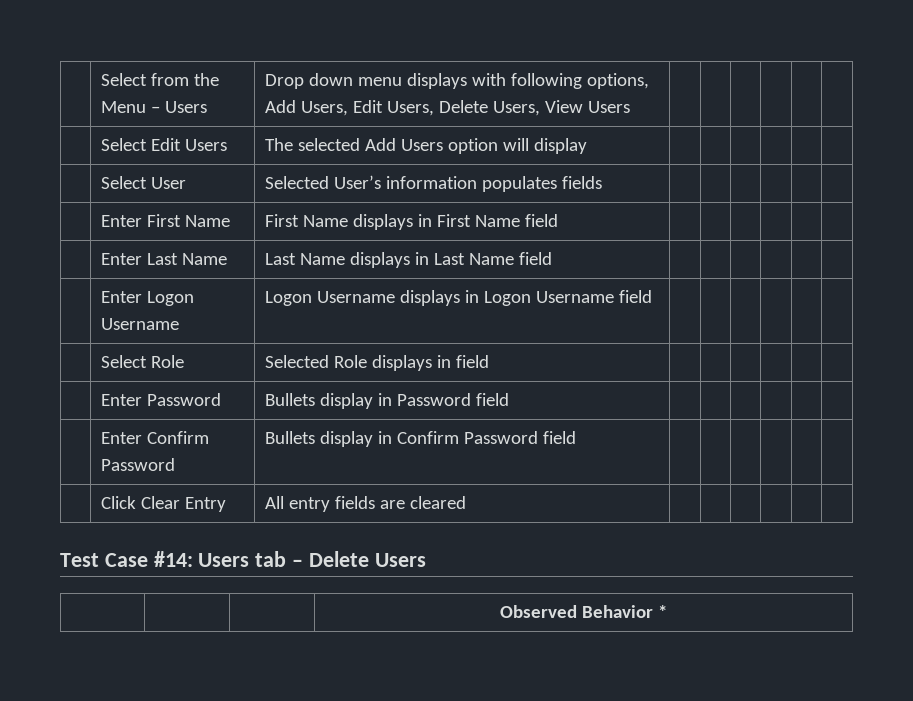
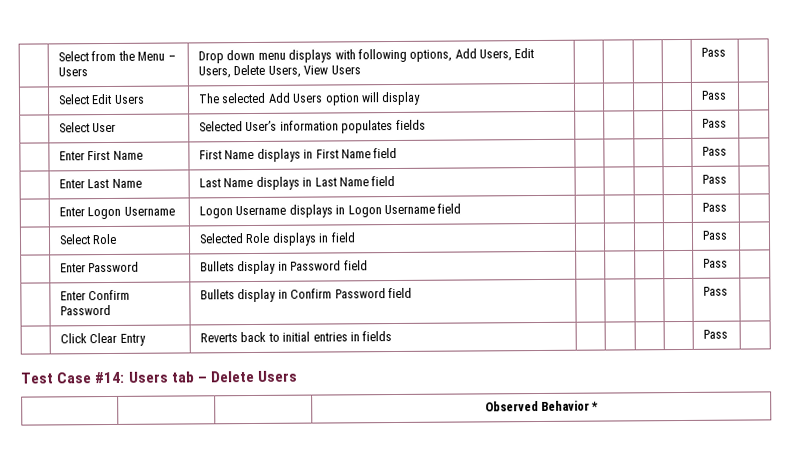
(630, 107) none -> [701,47,727,57] Pass
(587, 146) none -> [701,90,728,100] Pass
(602, 182) none -> [702,118,728,128] Pass
(558, 220) none -> [702,146,728,156] Pass
(552, 258) none -> [702,174,728,184] Pass
(652, 296) none -> [702,202,728,212] Pass
(489, 361) none -> [702,230,729,240] Pass
(509, 399) none -> [703,258,729,268] Pass
(576, 437) none -> [703,286,729,296] Pass
[264,496,466,512] All entry fields are cleared | | | | | -> [200,331,393,343] [703,329,729,339] Reverts back to initial entries in fields | | | | | Pass

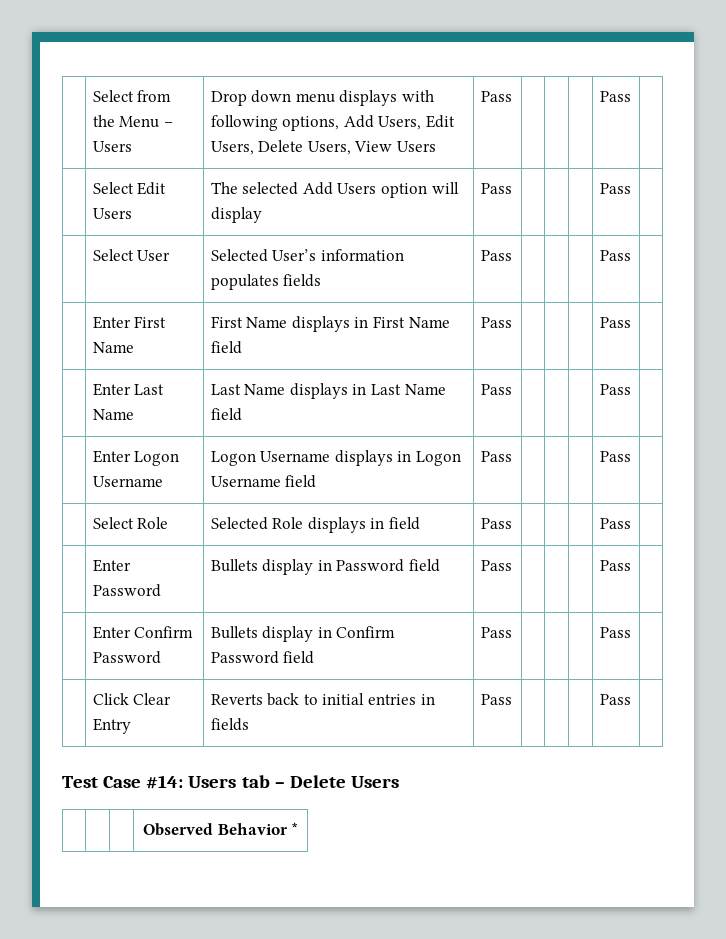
(361, 70) none -> [480,91,512,102] Pass
(422, 98) none -> [480,183,512,194] Pass
(426, 124) none -> [480,250,512,261] Pass
(398, 153) none -> [480,317,512,328] Pass
(396, 181) none -> [480,384,512,395] Pass
(462, 208) none -> [480,451,512,462] Pass
(356, 237) none -> [480,518,512,529] Pass
(368, 265) none -> [480,560,512,571] Pass
(412, 293) none -> [480,627,512,638] Pass
(393, 336) none -> [480,694,512,705] Pass

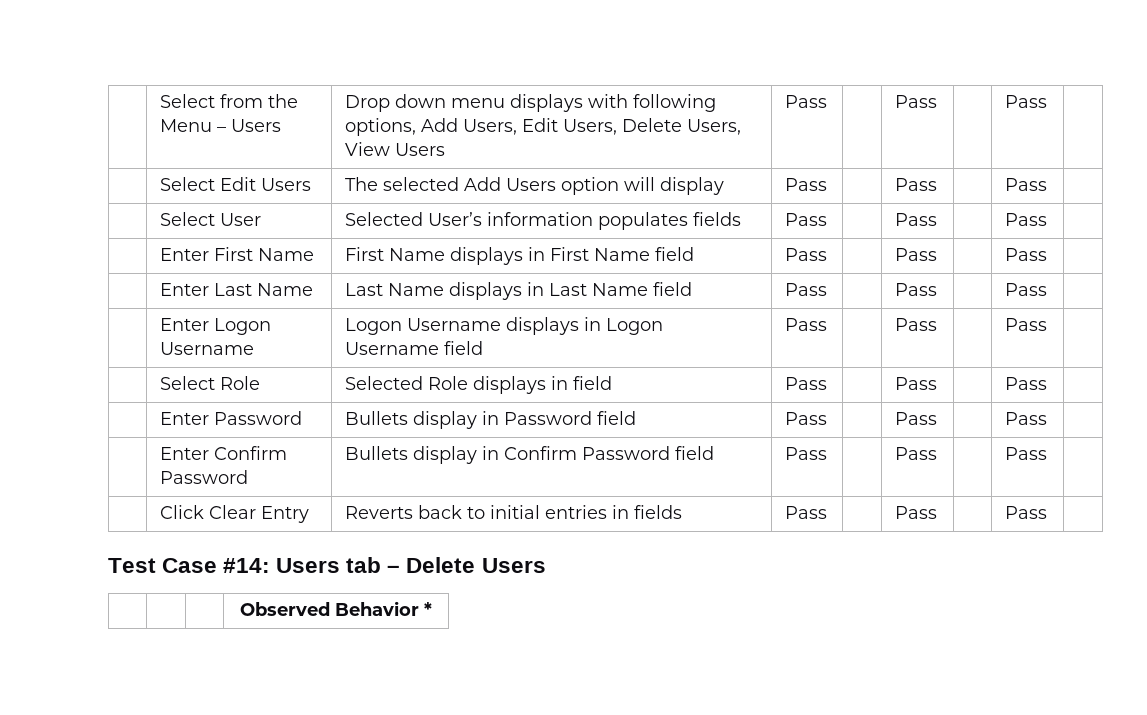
(512, 96) none -> [895,95,938,108] Pass
(512, 188) none -> [895,178,938,191] Pass
(512, 255) none -> [895,213,938,226] Pass
(512, 322) none -> [895,248,938,261] Pass
(512, 389) none -> [895,283,938,296] Pass
(512, 456) none -> [895,318,938,331] Pass
(512, 523) none -> [895,377,938,390] Pass
(512, 565) none -> [895,412,938,425] Pass
(512, 632) none -> [895,447,938,460] Pass
(512, 699) none -> [895,506,938,519] Pass

